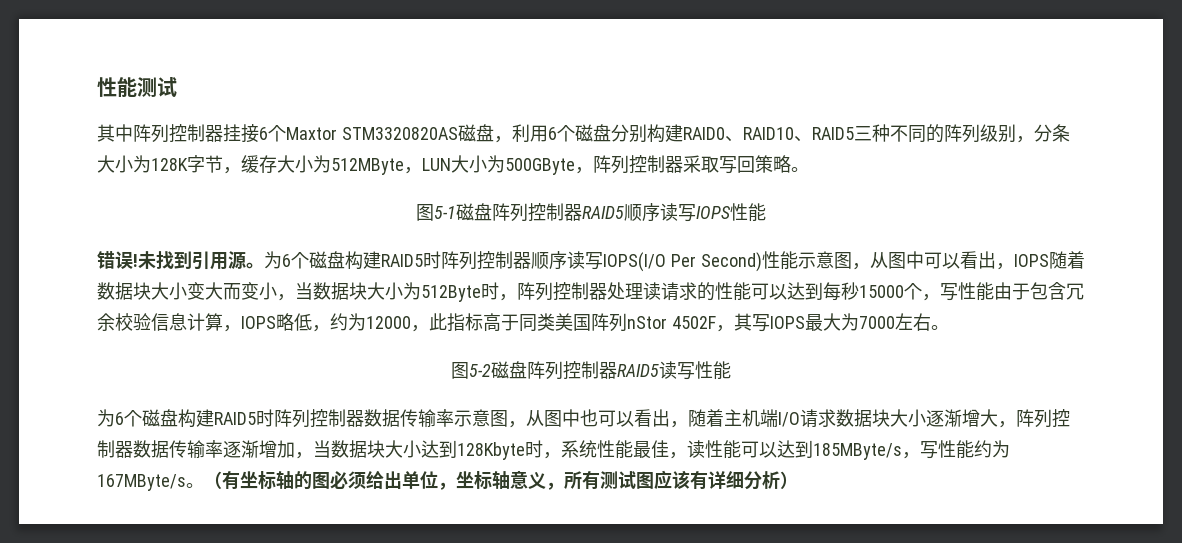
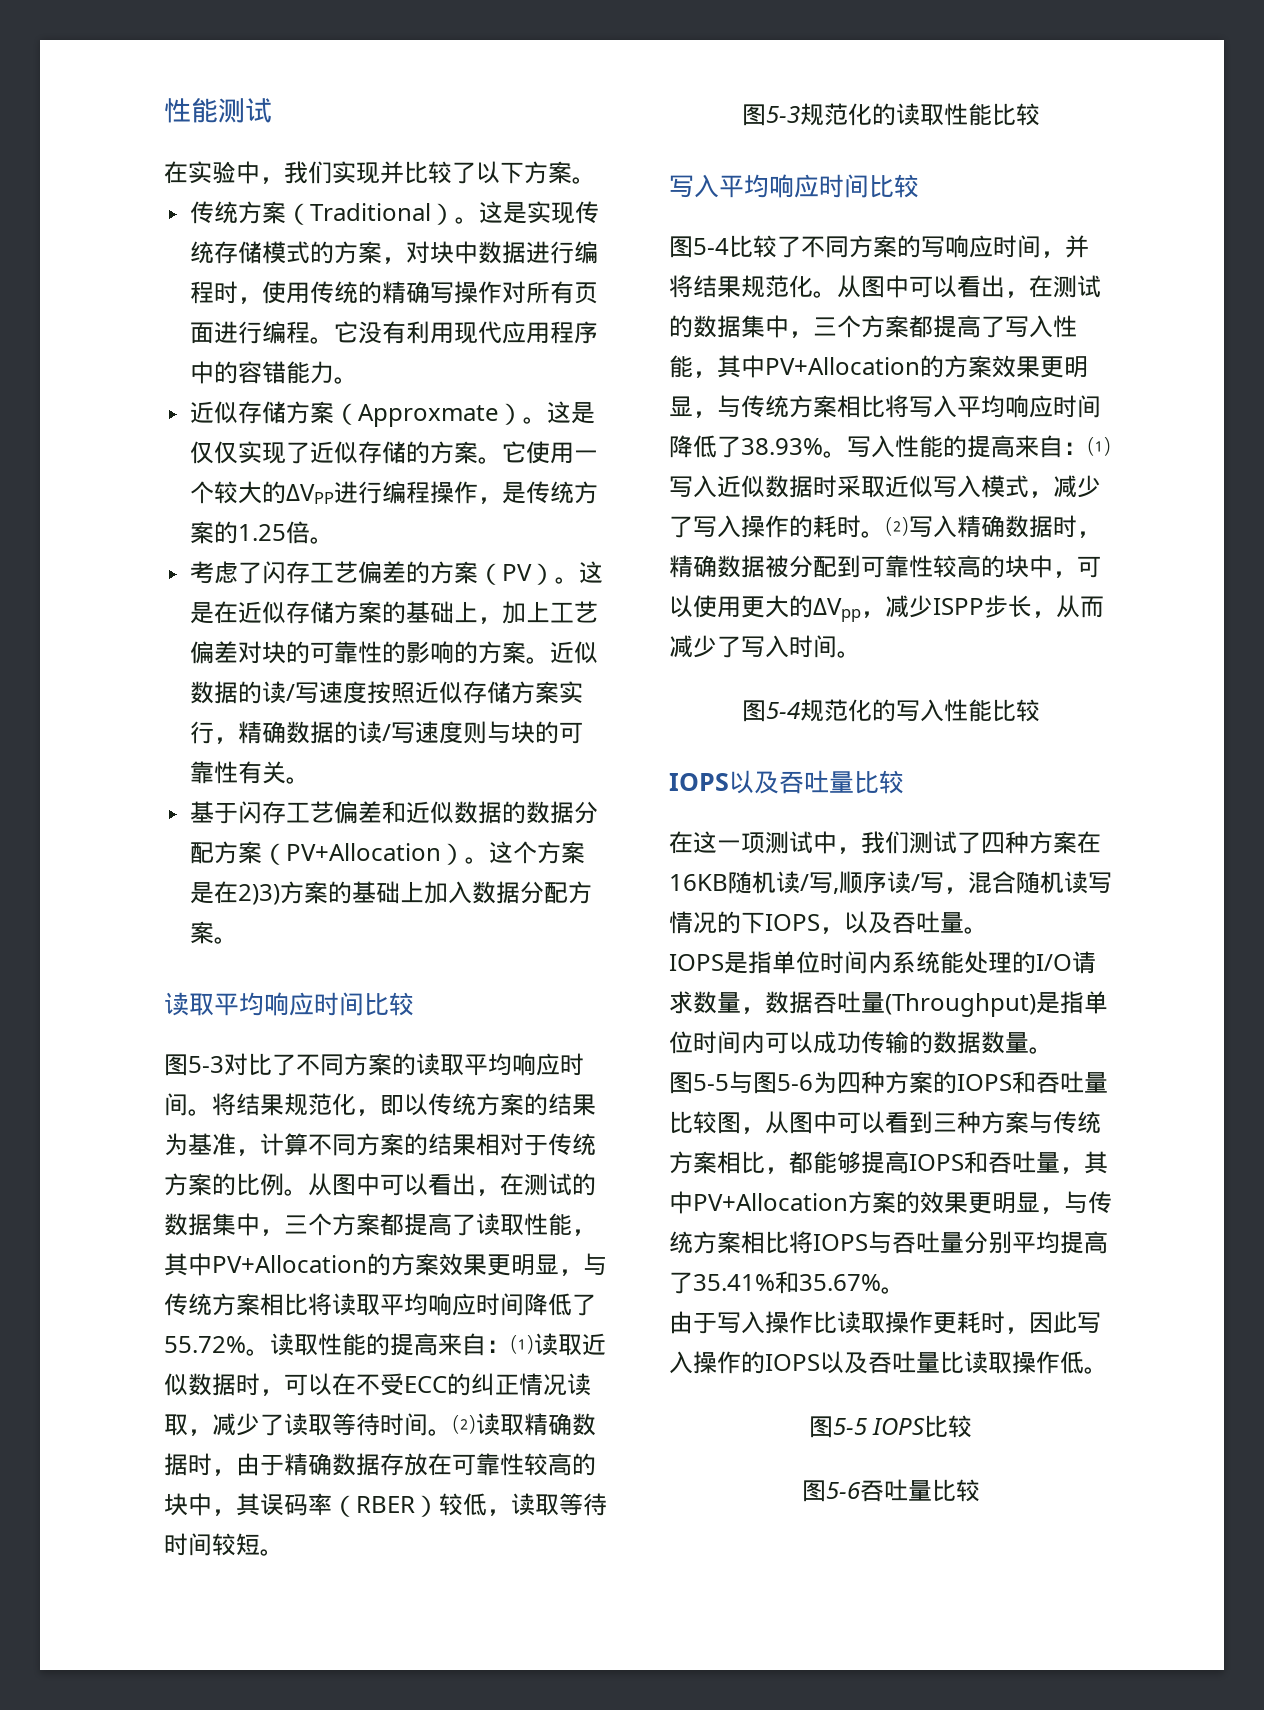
[97,124,1070,143] [97,155,809,175] [416,203,766,222] [97,251,1085,272] [97,282,1084,302] [97,313,949,332] [451,361,731,380] [97,409,1070,428] [97,440,1010,460] [97,470,798,491] 其中阵列控制器挂接6个Maxtor STM3320820AS磁盘，利用6个磁盘分别构建RAID0、RAID10、RAID5三种不同的阵列级别，分条大小为128K字节，缓存大小为512MByte，LUN大小为500GByte，阵列控制器采取写回策略。 // 图5-1磁盘阵列控制器RAID5顺序读写IOPS性能 // 错误!未找到引用源。为6个磁盘构建RAID5时阵列控制器顺序读写IOPS(I/O Per Second)性能示意图，从图中可以看出，IOPS随着数据块大小变大而变小，当数据块大小为512Byte时，阵列控制器处理读请求的性能可以达到每秒15000个，写性能由于包含冗余校验信息计算，IOPS略低，约为12000，此指标高于同类美国阵列nStor 4502F，其写IOPS最大为7000左右。 // 图5-2磁盘阵列控制器RAID5读写性能 // 为6个磁盘构建RAID5时阵列控制器数据传输率示意图，从图中也可以看出，随着主机端I/O请求数据块大小逐渐增大，阵列控制器数据传输率逐渐增加，当数据块大小达到128Kbyte时，系统性能最佳，读性能可以达到185MByte/s，写性能约为167MByte/s。（有坐标轴的图必须给出单位，坐标轴意义，所有测试图应该有详细分析） -> [164,161,596,184] [190,201,600,225] [190,241,599,264] [190,281,599,304] [190,321,599,344] [190,361,359,384] [190,401,596,427] [190,441,599,464] [190,481,599,504] [190,521,335,544] [190,561,604,585] [190,601,599,624] [190,641,599,664] [190,681,584,704] [190,721,584,744] [190,761,311,784] [190,801,599,824] [190,841,586,865] [190,881,593,905] [190,921,239,944] [164,992,414,1016] [164,1053,584,1076] [164,1093,596,1116] [164,1133,596,1156] [164,1173,596,1196] [164,1213,596,1236] [164,1253,607,1276] [164,1293,596,1316] [164,1333,606,1356] [164,1373,591,1396] [164,1413,596,1436] [164,1453,596,1476] [164,1493,607,1517] [164,1533,284,1556] [741,103,1040,126] [669,174,919,198] [669,235,1089,258] [669,275,1101,298] [669,315,1077,338] [669,355,1088,378] [669,395,1101,418] [669,435,1111,458] [669,475,1101,498] [669,515,1101,538] [669,555,1101,578] [669,595,1104,622] [669,635,861,658] [741,699,1040,722] [669,770,904,794] [669,831,1101,854] [669,871,1112,894] [669,911,988,934] [669,951,1096,974] [669,991,1108,1017] [669,1031,1053,1054] [669,1071,1108,1094] [669,1111,1101,1134] [669,1151,1108,1174] [669,1191,1112,1214] [669,1231,1108,1254] [669,1271,905,1294] [669,1311,1101,1334] [669,1351,1108,1374] [808,1415,973,1438] [801,1479,980,1502] 在实验中，我们实现并比较了以下方案。 // 传统方案（Traditional）。这是实现传统存储模式的方案，对块中数据进行编程时，使用传统的精确写操作对所有页面进行编程。它没有利用现代应用程序中的容错能力。 // 近似存储方案（Approxmate）。这是仅仅实现了近似存储的方案。它使用一个较大的ΔVPP进行编程操作，是传统方案的1.25倍。 // 考虑了闪存工艺偏差的方案（PV）。这是在近似存储方案的基础上，加上工艺偏差对块的可靠性的影响的方案。近似数据的读/写速度按照近似存储方案实行，精确数据的读/写速度则与块的可靠性有关。 // 基于闪存工艺偏差和近似数据的数据分配方案（PV+Allocation）。这个方案是在2)3)方案的基础上加入数据分配方案。 // 读取平均响应时间比较 // 图5-3对比了不同方案的读取平均响应时间。将结果规范化，即以传统方案的结果为基准，计算不同方案的结果相对于传统方案的比例。从图中可以看出，在测试的数据集中，三个方案都提高了读取性能，其中PV+Allocation的方案效果更明显，与传统方案相比将读取平均响应时间降低了55.72%。读取性能的提高来自：⑴读取近似数据时，可以在不受ECC的纠正情况读取，减少了读取等待时间。⑵读取精确数据时，由于精确数据存放在可靠性较高的块中，其误码率（RBER）较低，读取等待时间较短。 // 图5-3规范化的读取性能比较 // 写入平均响应时间比较 // 图5-4比较了不同方案的写响应时间，并将结果规范化。从图中可以看出，在测试的数据集中，三个方案都提高了写入性能，其中PV+Allocation的方案效果更明显，与传统方案相比将写入平均响应时间降低了38.93%。写入性能的提高来自：⑴写入近似数据时采取近似写入模式，减少了写入操作的耗时。⑵写入精确数据时，精确数据被分配到可靠性较高的块中，可以使用更大的ΔVpp，减少ISPP步长，从而减少了写入时间。 // 图5-4规范化的写入性能比较 // IOPS以及吞吐量比较 // 在这一项测试中，我们测试了四种方案在16KB随机读/写,顺序读/写，混合随机读写情况的下IOPS，以及吞吐量。 // IOPS是指单位时间内系统能处理的I/O请求数量，数据吞吐量(Throughput)是指单位时间内可以成功传输的数据数量。 // 图5-5与图5-6为四种方案的IOPS和吞吐量比较图，从图中可以看到三种方案与传统方案相比，都能够提高IOPS和吞吐量，其中PV+Allocation方案的效果更明显，与传统方案相比将IOPS与吞吐量分别平均提高了35.41%和35.67%。 // 由于写入操作比读取操作更耗时，因此写入操作的IOPS以及吞吐量比读取操作低。 // 图5-5 IOPS比较 // 图5-6吞吐量比较

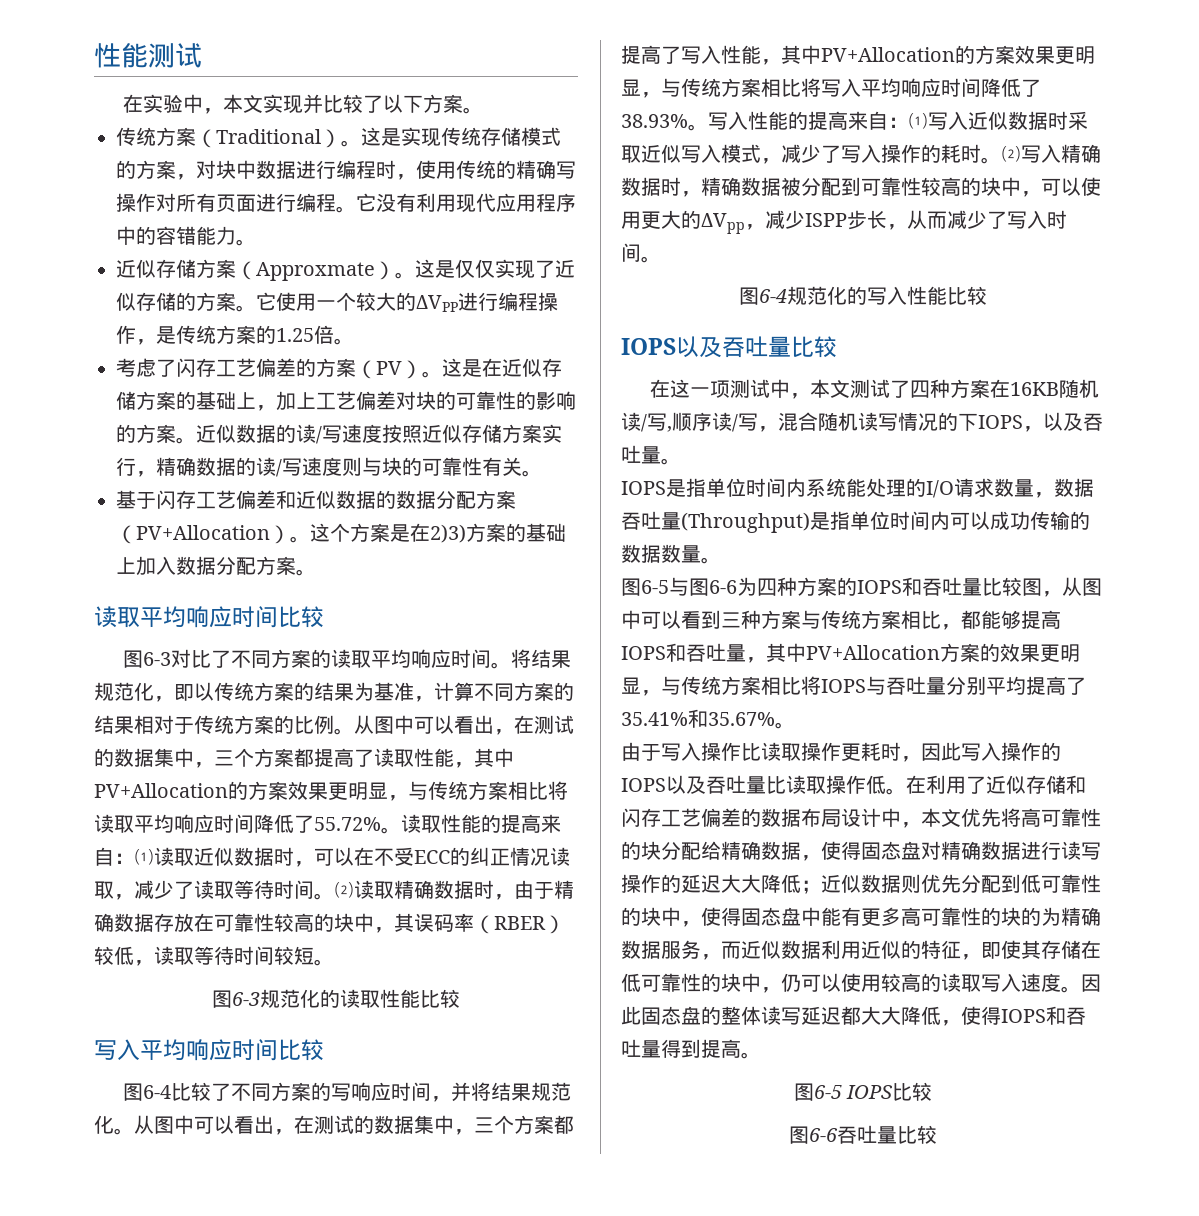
[284,161,332,184] 我们 -> [223,94,264,113] 本文
[188,1056,224,1073] 5-3 -> [143,652,172,666] 6-3
[765,106,800,123] 5-3 -> [232,992,260,1006] 6-3
[693,238,729,255] 5-4 -> [143,1085,172,1099] 6-4
[765,702,800,719] 5-4 -> [759,289,787,303] 6-4
[861,831,909,854] 我们 -> [810,379,851,398] 本文
[693,1071,813,1094] 5-5与图5-6 -> [641,577,737,596] 6-5与图6-6
[808,1416,867,1438] // 图5-5 -> [906,775,1086,794] [621,808,1101,828] [621,841,1101,861] [621,874,1101,894] [621,907,1101,927] [621,940,1101,960] [621,973,1101,993] [621,1006,1086,1026] [621,1039,761,1059] [793,1083,842,1101] 在利用了近似存储和闪存工艺偏差的数据布局设计中，本文优先将高可靠性的块分配给精确数据，使得固态盘对精确数据进行读写操作的延迟大大降低；近似数据则优先分配到低可靠性的块中，使得固态盘中能有更多高可靠性的块的为精确数据服务，而近似数据利用近似的特征，即使其存储在低可靠性的块中，仍可以使用较高的读取写入速度。因此固态盘的整体读写延迟都大大降低，使得IOPS和吞吐量得到提高。 // 图6-5
[825,1482,861,1499] 5-6 -> [809,1128,838,1142] 6-6

